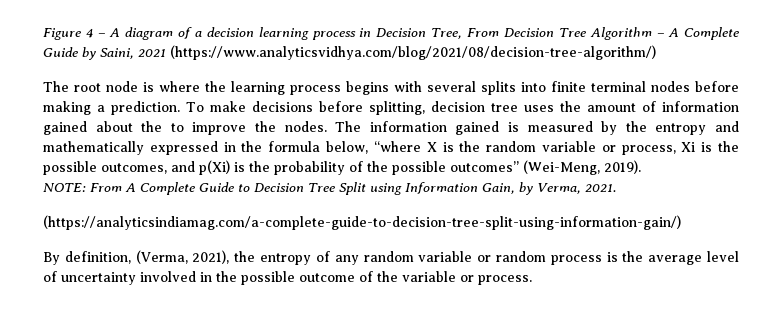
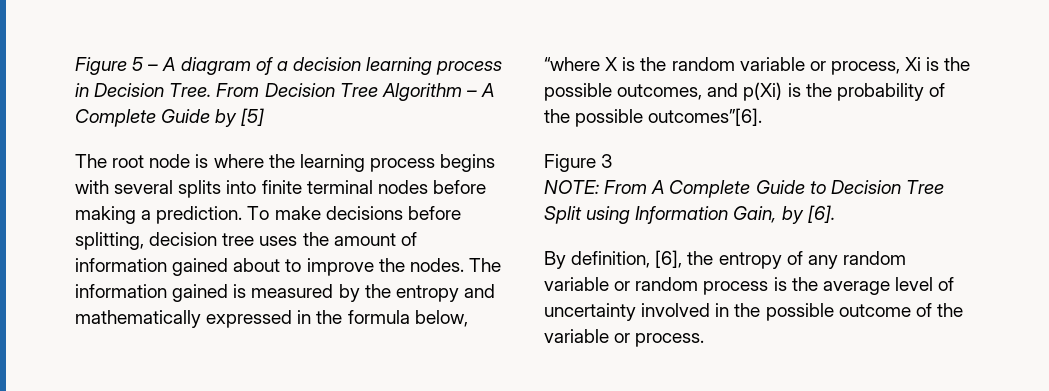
[43,28,93,40] Figure 4 -> [75,57,144,75] Figure 5
[431,28,463,39] Tree, -> [169,83,212,97] Tree.
[100,45,656,60] Saini, 2021 (https://www.analyticsvidhya.com/blog/2021/08/decision-tree-algorithm/) -> [241,108,265,126] [5]
[141,121,163,132] the -> (281, 265) none
[450,160,641,175] outcomes” (Wei-Meng, 2019). -> [648,108,763,126] [544,154,613,172] outcomes”[6]. // Figure 3
[537,183,616,194] [43,215,681,230] Verma, 2021. // (https://analyticsindiamag.com/a-complete-guide-to-decision-tree-split-using-information-gain/) -> [807,205,835,223] [6].
[135,250,230,264] (Verma, 2021), -> [655,250,683,268] [6],

